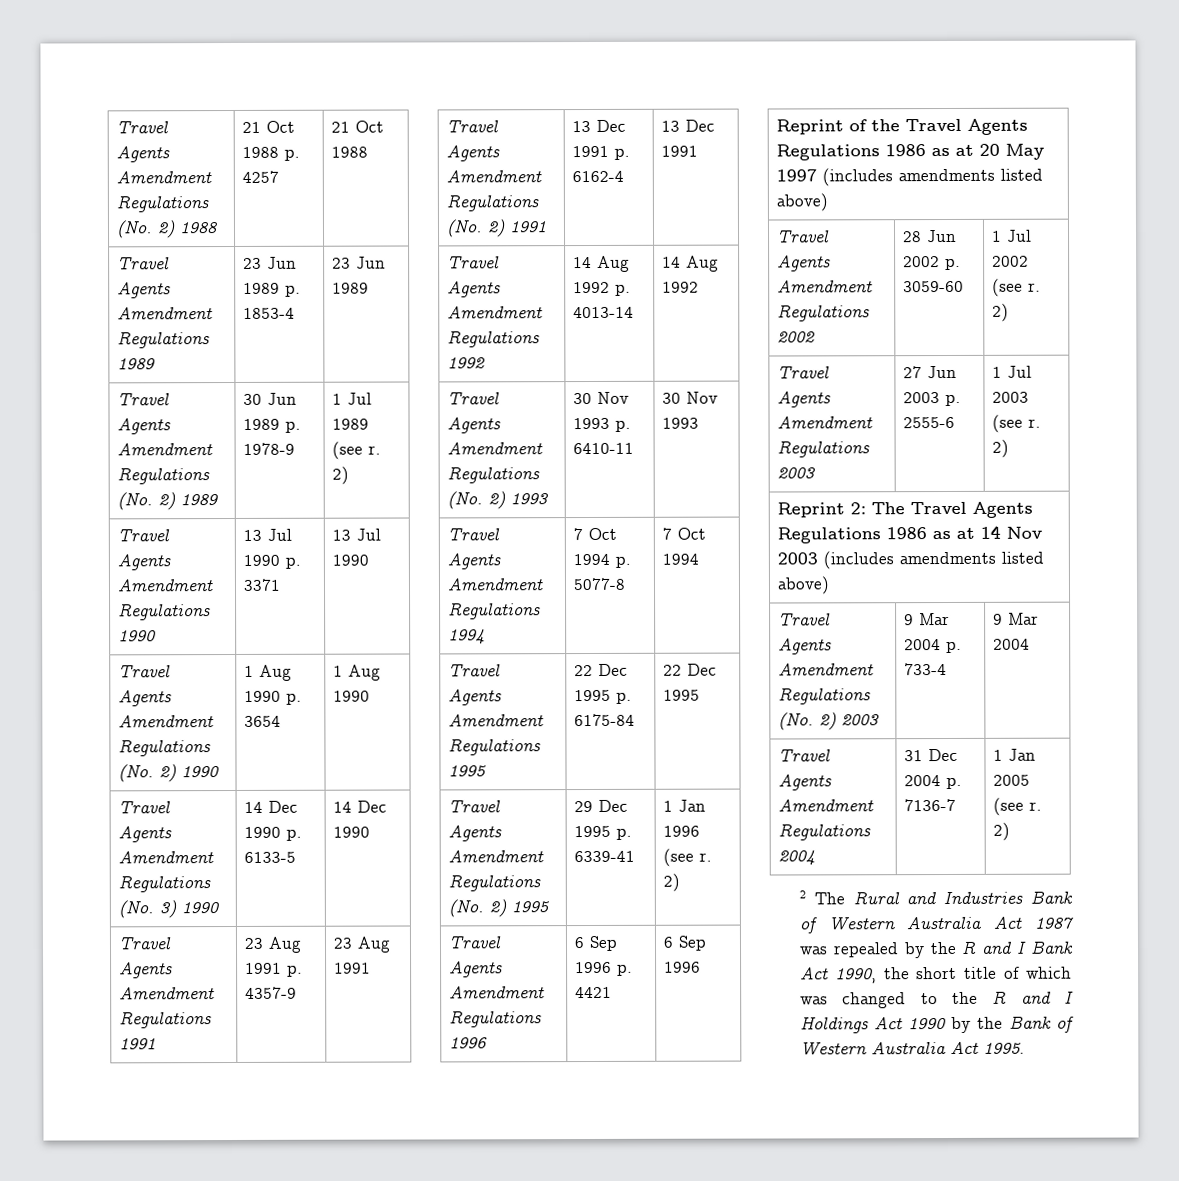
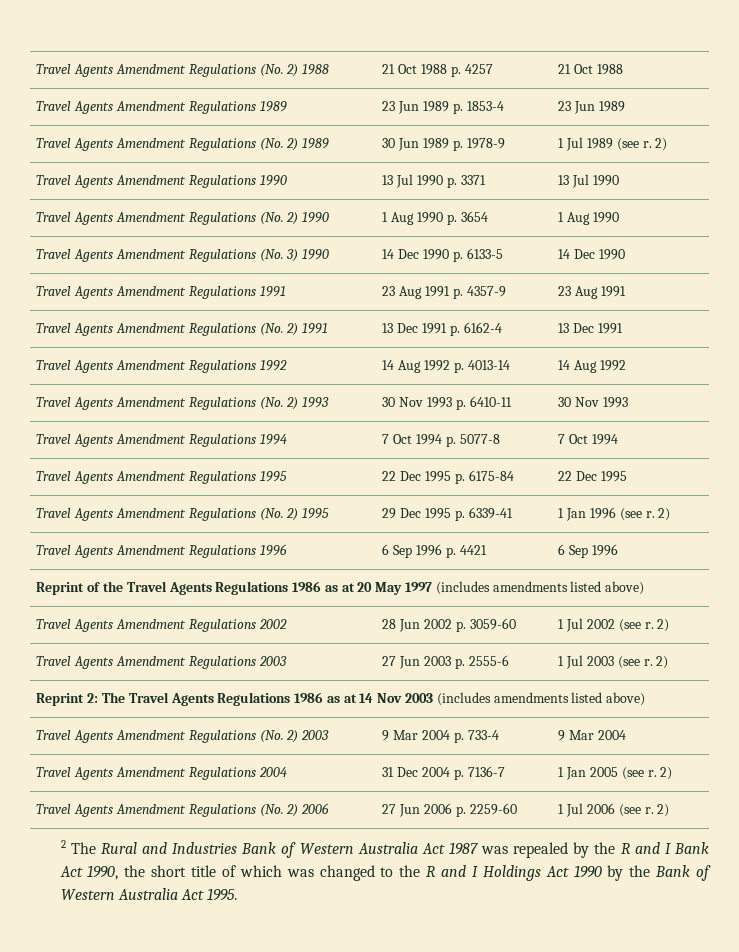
(1011, 831) none -> [36,803,330,817] [382,803,517,817] [558,803,670,817] // Travel Agents Amendment Regulations (No. 2) 2006 | 27 Jun 2006 p. 2259-60 | 1 Jul 2006 (see r. 2)

